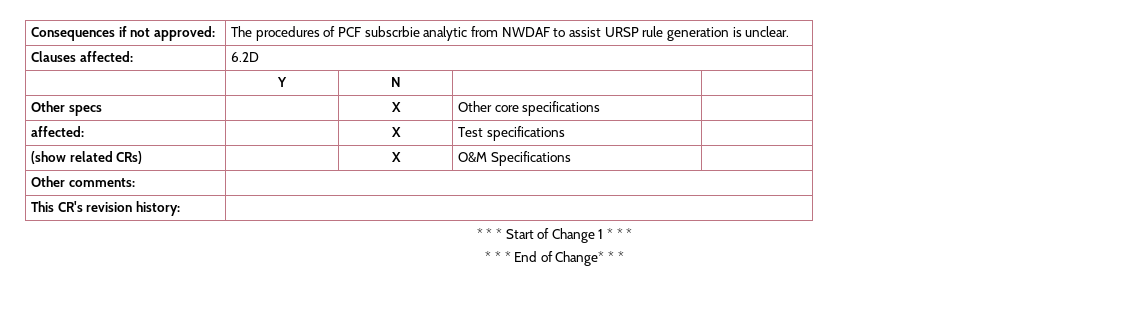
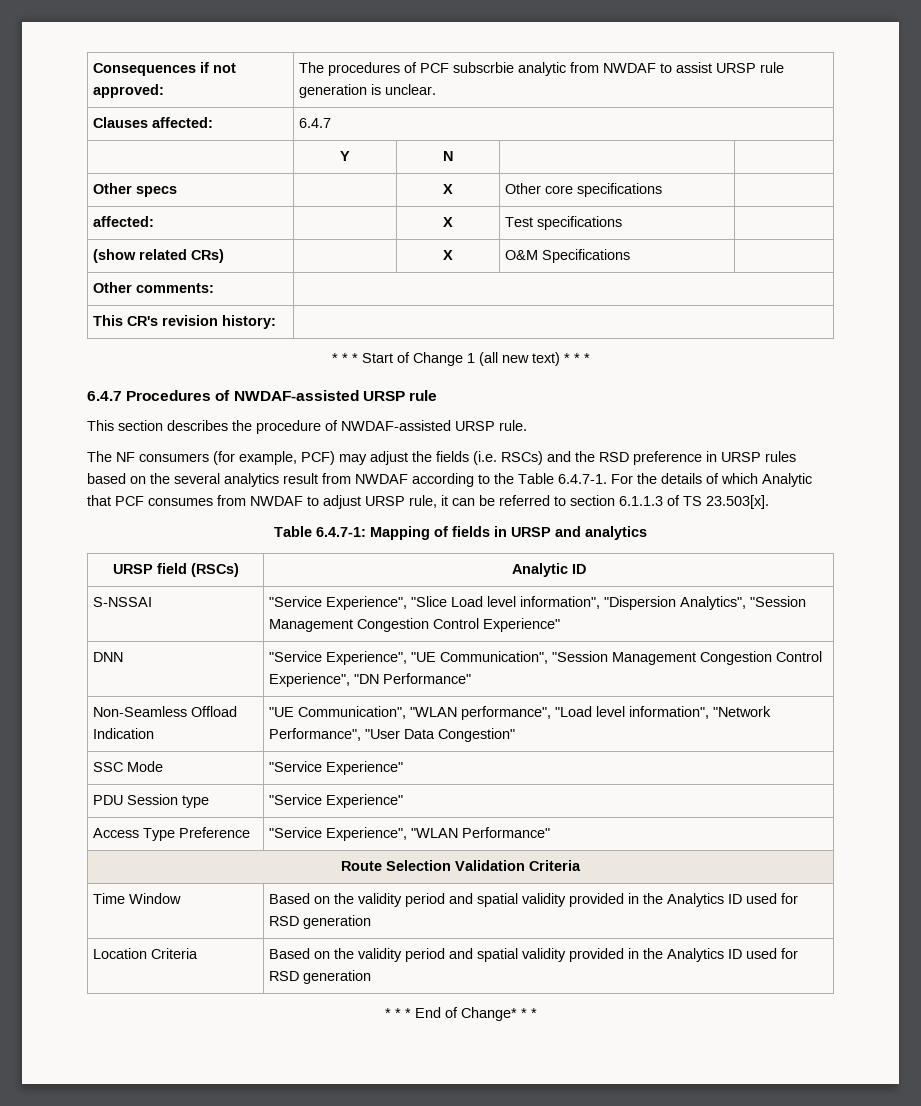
[231,52,260,62] 6.2D -> [299,118,332,128] 6.4.7
[607,228,633,239] * * * -> [478,352,590,366] [87,390,437,401] [87,420,527,434] [87,451,796,465] [87,473,812,487] [87,495,769,509] [274,526,647,540] [112,563,239,577] [511,563,586,577] [93,597,153,607] [269,596,807,610] [269,618,561,632] [93,652,124,662] [269,651,823,665] [269,673,472,687] [93,706,238,717] [93,728,155,739] [269,706,772,720] [269,728,516,742] [93,761,164,772] [269,761,404,775] [93,794,210,808] [269,794,404,808] [93,827,251,841] [269,827,551,841] [341,860,581,871] [93,893,182,904] [269,893,799,907] [269,915,372,929] [93,948,199,959] [269,948,799,962] [269,970,372,984] (all new text) * * * // 6.4.7 Procedures of NWDAF-assisted URSP rule // This section describes the procedure of NWDAF-assisted URSP rule. // The NF consumers (for example, PCF) may adjust the fields (i.e. RSCs) and the RSD preference in URSP rules based on the several analytics result from NWDAF according to the Table 6.4.7-1. For the details of which Analytic that PCF consumes from NWDAF to adjust URSP rule, it can be referred to section 6.1.1.3 of TS 23.503[x]. // Table 6.4.7-1: Mapping of fields in URSP and analytics // URSP field (RSCs) | Analytic ID // S-NSSAI | "Service Experience", "Slice Load level information", "Dispersion Analytics", "Session Management Congestion Control Experience" // DNN | "Service Experience", "UE Communication", "Session Management Congestion Control Experience", "DN Performance" // Non-Seamless Offload Indication | "UE Communication", "WLAN performance", "Load level information", "Network Performance", "User Data Congestion" // SSC Mode | "Service Experience" // PDU Session type | "Service Experience" // Access Type Preference | "Service Experience", "WLAN Performance" // Route Selection Validation Criteria // Time Window | Based on the validity period and spatial validity provided in the Analytics ID used for RSD generation // Location Criteria | Based on the validity period and spatial validity provided in the Analytics ID used for RSD generation

